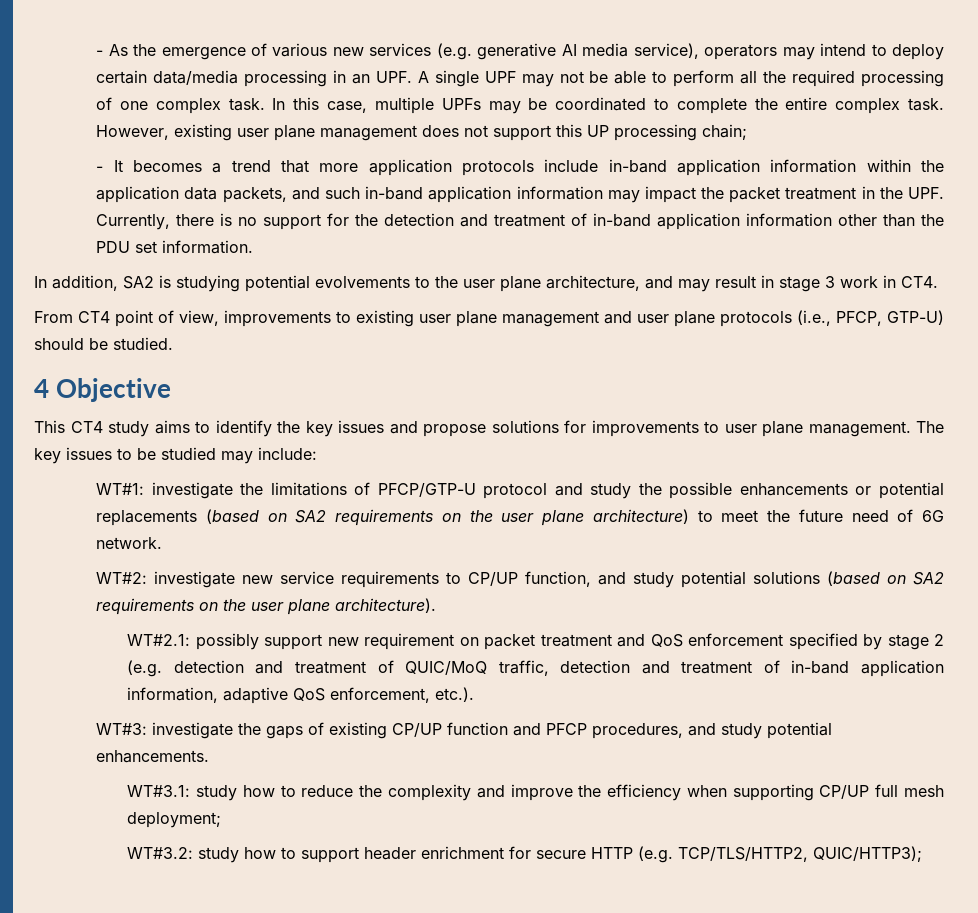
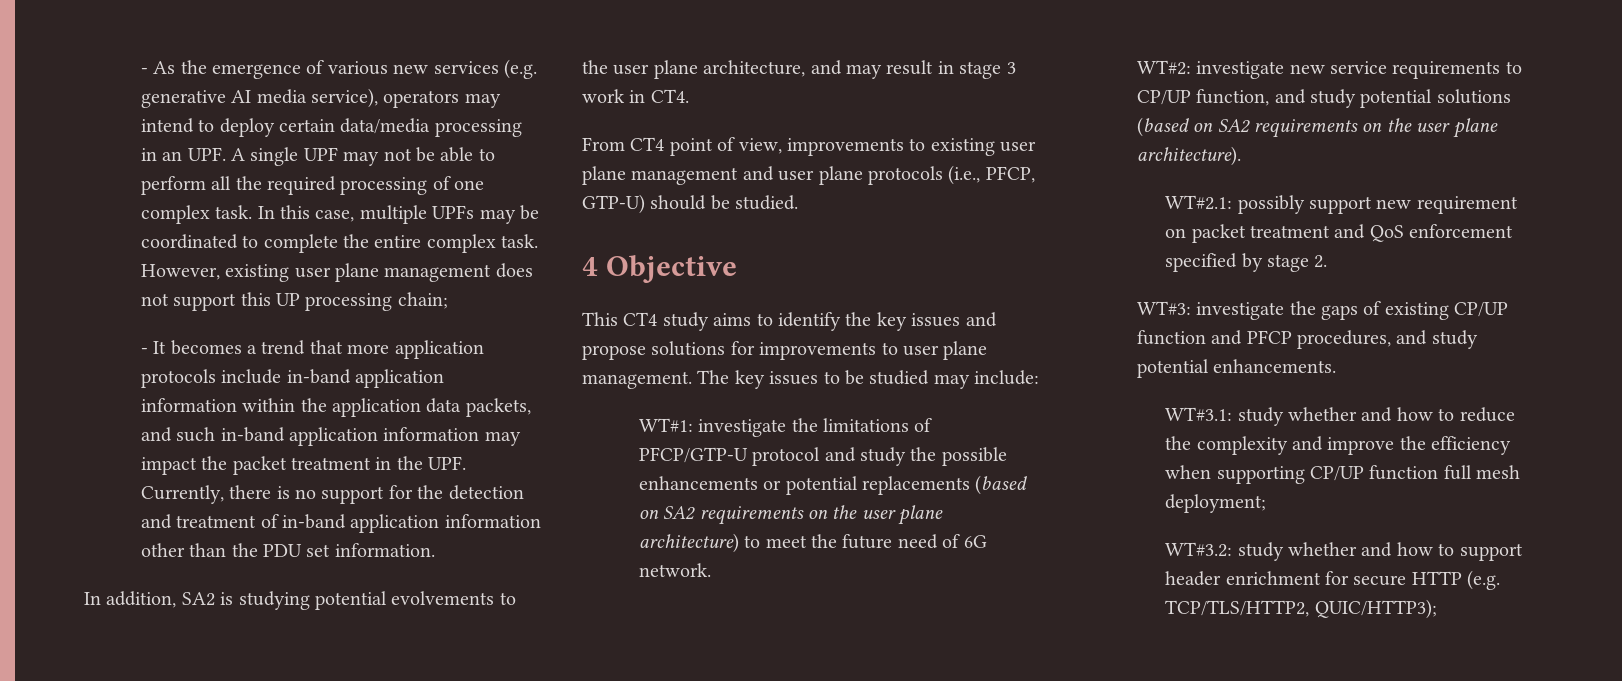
[934,634,944,646] [127,660,945,677] [127,687,475,704] 2 (e.g. detection and treatment of QUIC/MoQ traffic, detection and treatment of in-band application information, adaptive QoS enforcement, etc.). -> [1314,255,1328,268] 2.
(238, 793) none -> [1287,407,1393,422] whether and
(870, 792) none -> [1369,465,1439,480] function
(240, 855) none -> [1287,542,1393,557] whether and

